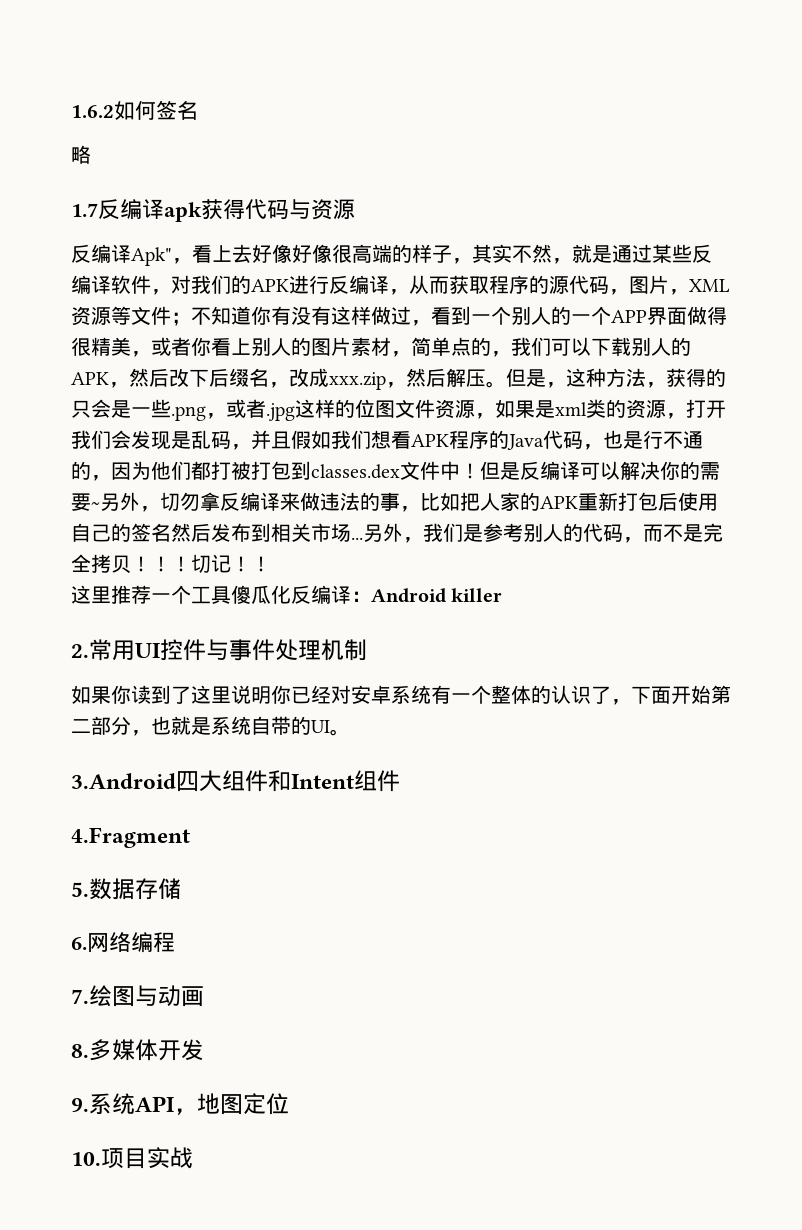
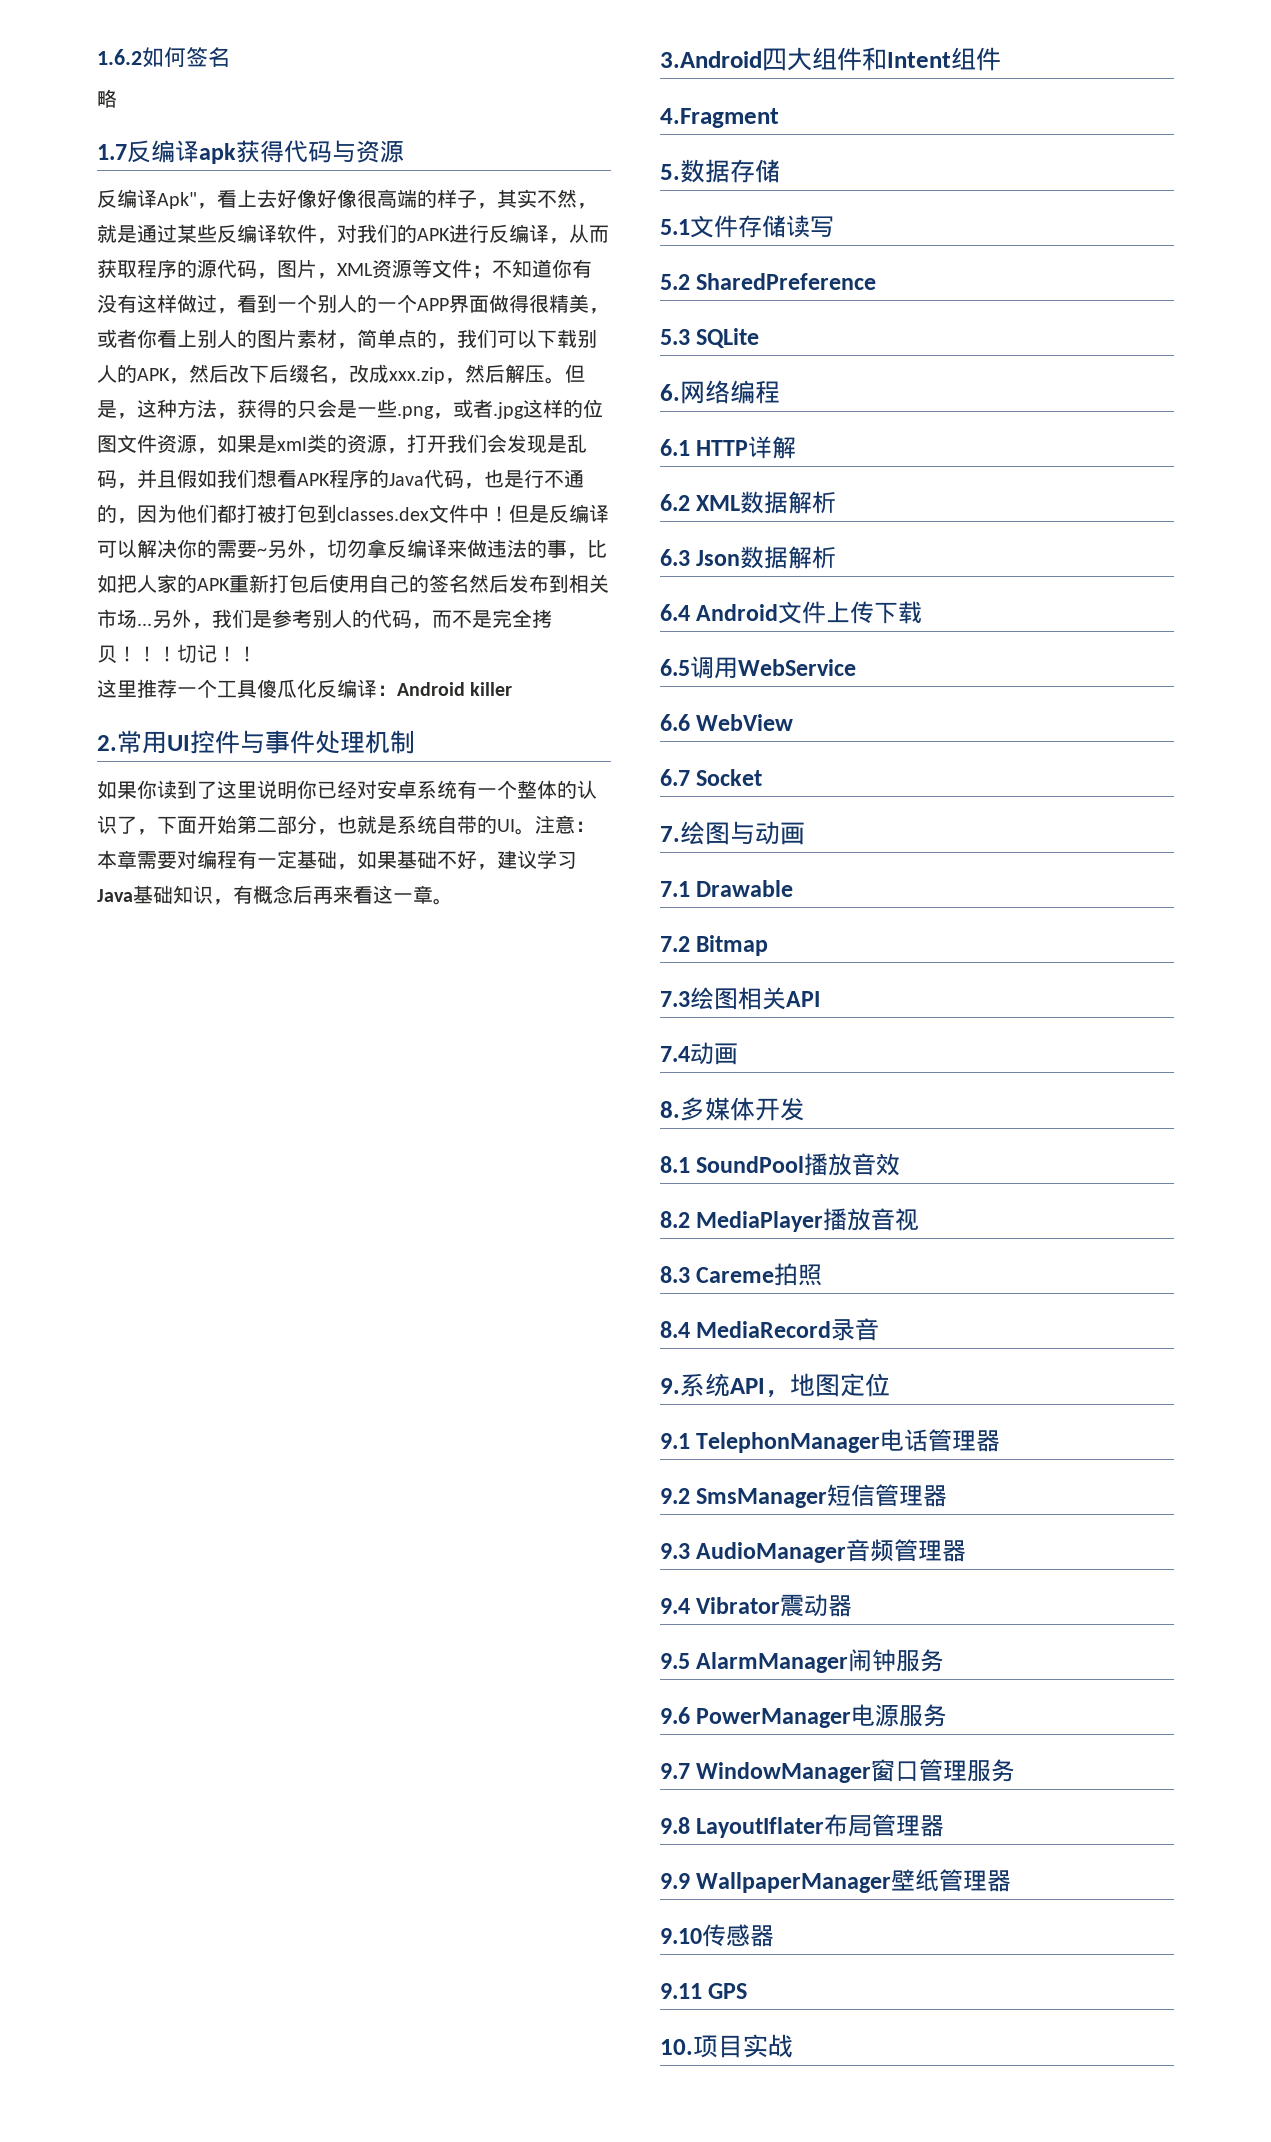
(350, 732) none -> [535,815,595,834] [97,850,577,870] [97,885,453,905] 注意：本章需要对编程有一定基础，如果基础不好，建议学习Java基础知识，有概念后再来看这一章。
[71,932,175,953] [71,985,204,1007] [71,1039,204,1061] 6.网络编程 // 7.绘图与动画 // 8.多媒体开发 -> [660,215,834,238] [660,273,877,290] [660,328,760,348] [660,380,780,404] [660,436,797,459] [660,491,837,514] [660,546,837,569] [660,601,923,624] [660,656,856,679] [660,714,794,731] [660,769,763,786] [660,821,805,845] [660,880,794,897] [660,935,769,956] [660,987,820,1010] [660,1042,738,1065] [660,1097,805,1121] [660,1153,901,1176] [660,1208,920,1232] [660,1263,823,1286] [660,1318,880,1341] 5.1文件存储读写 // 5.2 SharedPreference // 5.3 SQLite // 6.网络编程 // 6.1 HTTP详解 // 6.2 XML数据解析 // 6.3 Json数据解析 // 6.4 Android文件上传下载 // 6.5调用WebService // 6.6 WebView // 6.7 Socket // 7.绘图与动画 // 7.1 Drawable // 7.2 Bitmap // 7.3绘图相关API // 7.4动画 // 8.多媒体开发 // 8.1 SoundPool播放音效 // 8.2 MediaPlayer播放音视 // 8.3 Careme拍照 // 8.4 MediaRecord录音
(289, 1104) none -> [660,1429,1001,1453] [660,1484,948,1508] [660,1539,967,1563] [660,1594,853,1617] [660,1649,945,1673] [660,1704,948,1728] [660,1759,1016,1783] [660,1814,945,1838] [660,1869,1012,1893] [660,1924,774,1947] [660,1983,748,1999] // 9.1 TelephonManager电话管理器 // 9.2 SmsManager短信管理器 // 9.3 AudioManager音频管理器 // 9.4 Vibrator震动器 // 9.5 AlarmManager闹钟服务 // 9.6 PowerManager电源服务 // 9.7 WindowManager窗口管理服务 // 9.8 LayoutIflater布局管理器 // 9.9 WallpaperManager壁纸管理器 // 9.10传感器 // 9.11 GPS

